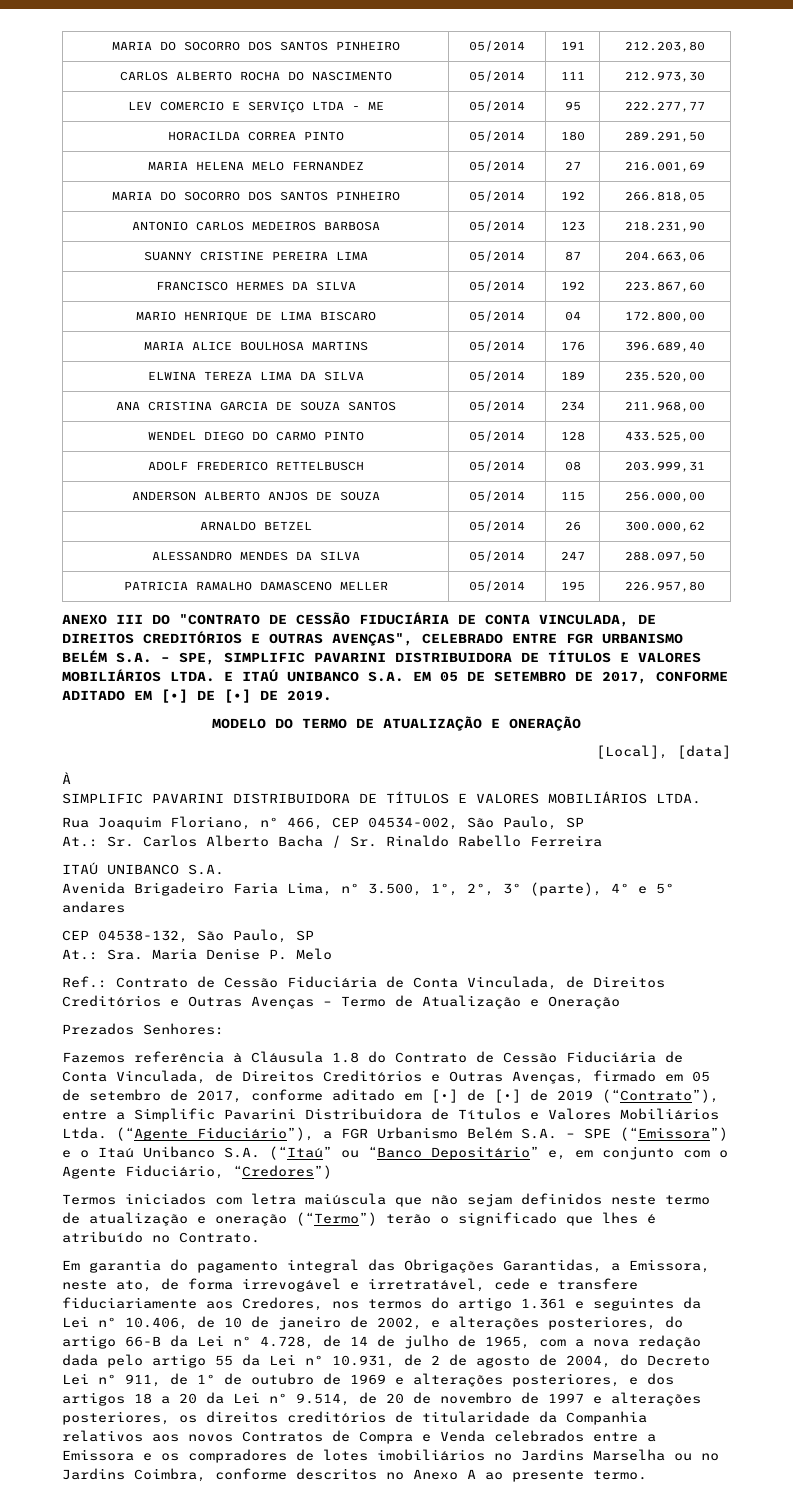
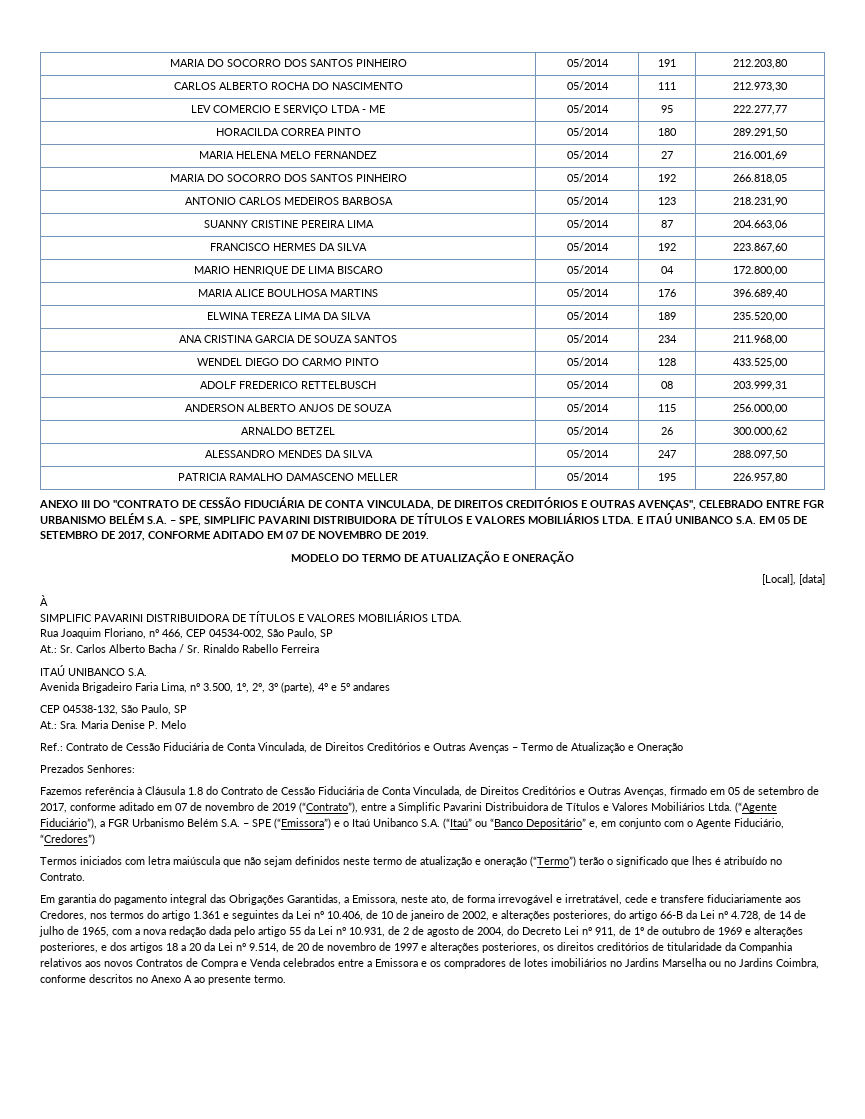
[161,689,251,703] [•] DE [•] -> [286,531,382,539] 07 DE NOVEMBRO
[431,1089,521,1103] [•] de [•] -> [175,802,254,811] 07 de novembro

